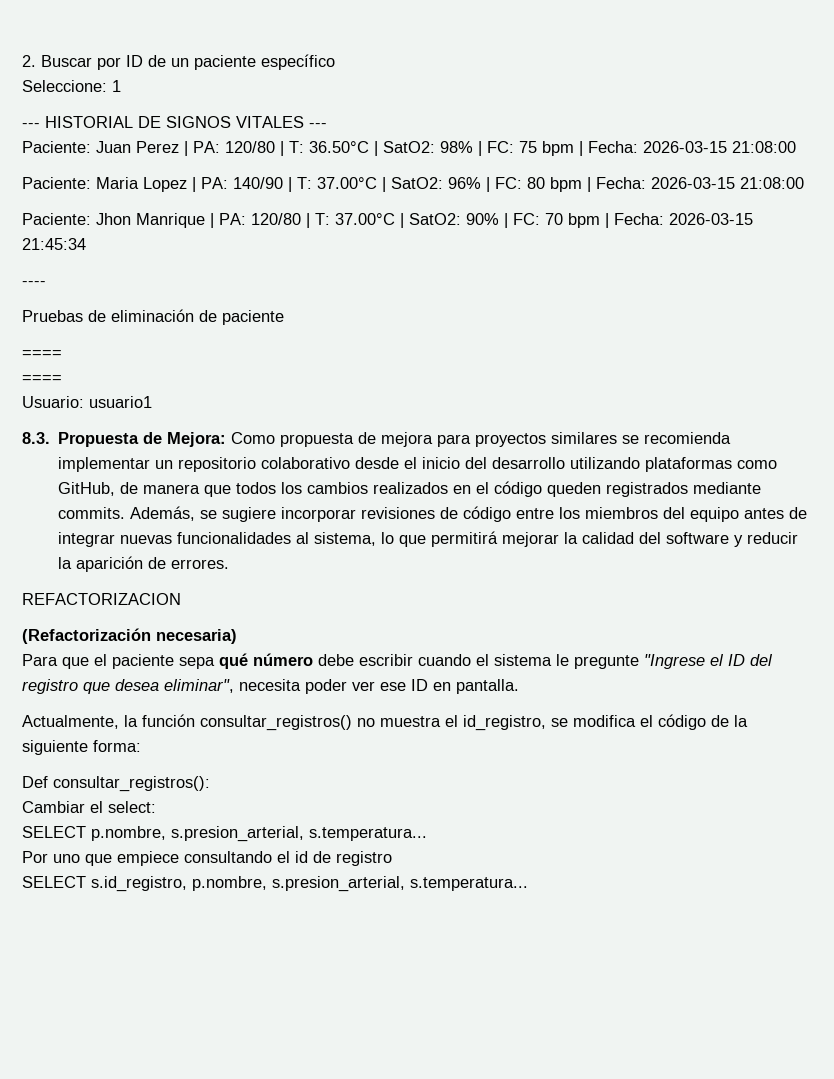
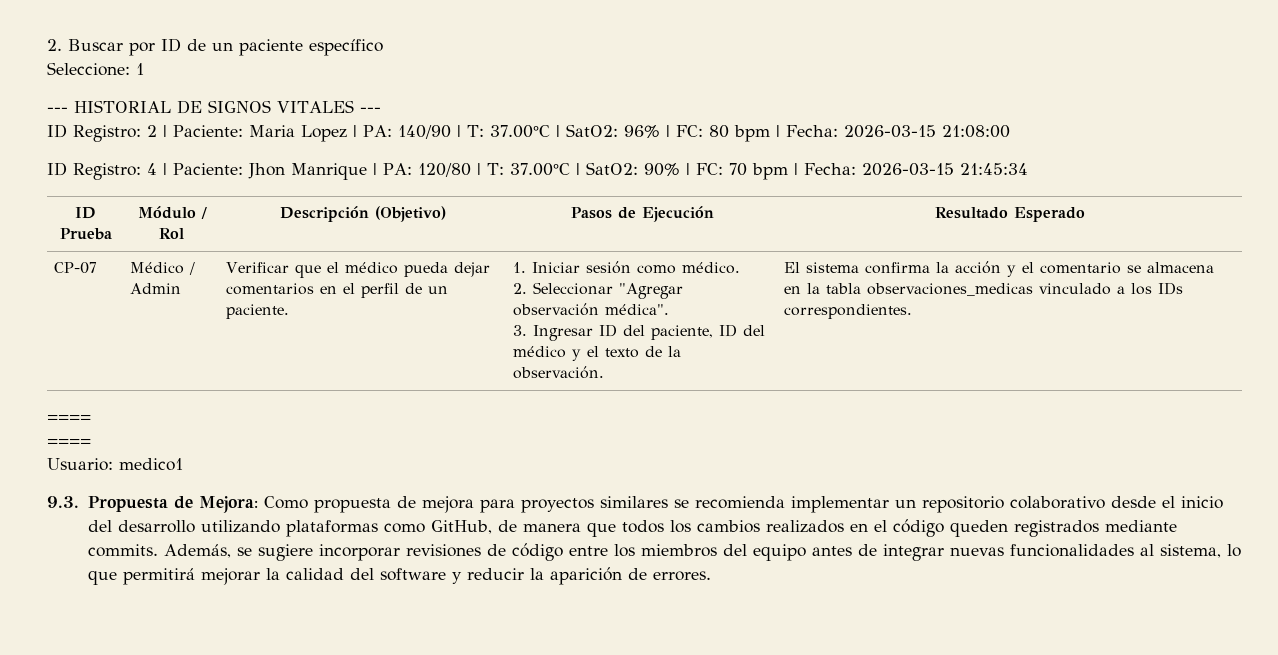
[22,141,796,156] Paciente: Juan Perez | PA: 120/80 | T: 36.50°C | SatO2: 98% | FC: 75 bpm | Fecha: 2026-03-15 21:08:00 // -> [47,124,167,142] ID Registro: 2 |
(804, 183) none -> [47,162,167,180] ID Registro: 4 |
[22,281,46,286] [22,309,284,325] // ---- // Pruebas de eliminación de paciente -> [75,207,96,219] [59,228,112,240] [137,206,207,219] [159,228,184,239] [280,206,446,222] [570,206,714,222] [934,207,1085,222] [54,262,98,274] [130,262,196,275] [130,283,182,294] [226,262,491,278] [226,283,449,298] [226,304,290,319] [513,261,741,274] [513,282,684,299] [513,303,670,316] [513,324,766,341] [513,346,682,361] [513,366,605,379] [784,261,1215,277] [784,282,1184,296] [784,304,913,319] // ID Prueba | Módulo / Rol | Descripción (Objetivo) | Pasos de Ejecución | Resultado Esperado // CP-07 | Médico / Admin | Verificar que el médico pueda dejar comentarios en el perfil de un paciente. | 1. Iniciar sesión como médico. // 2. Seleccionar "Agregar observación médica". // 3. Ingresar ID del paciente, ID del médico y el texto de la observación. | El sistema confirma la acción y el comentario se almacena en la tabla observaciones_medicas vinculado a los IDs correspondientes.
[89,396,152,408] [22,432,50,444] usuario1 // 8.3. -> [119,458,183,471] [47,496,79,508] medico1 // 9.3.
[22,593,181,605] [22,628,237,644] [22,653,773,669] [22,679,519,694] [22,714,748,731] [22,740,141,755] [22,776,210,792] [22,801,156,813] [22,826,427,842] [22,851,392,866] [22,876,528,892] // REFACTORIZACION // (Refactorización necesaria) // Para que el paciente sepa qué número debe escribir cuando el sistema le pregunte "Ingrese el ID del registro que desea eliminar", necesita poder ver ese ID en pantalla. // Actualmente, la función consultar_registros() no muestra el id_registro, se modifica el código de la siguiente forma: // Def consultar_registros(): // Cambiar el select: // SELECT p.nombre, s.presion_arterial, s.temperatura... // Por uno que empiece consultando el id de registro // SELECT s.id_registro, p.nombre, s.presion_arterial, s.temperatura... -> (711, 576) none

